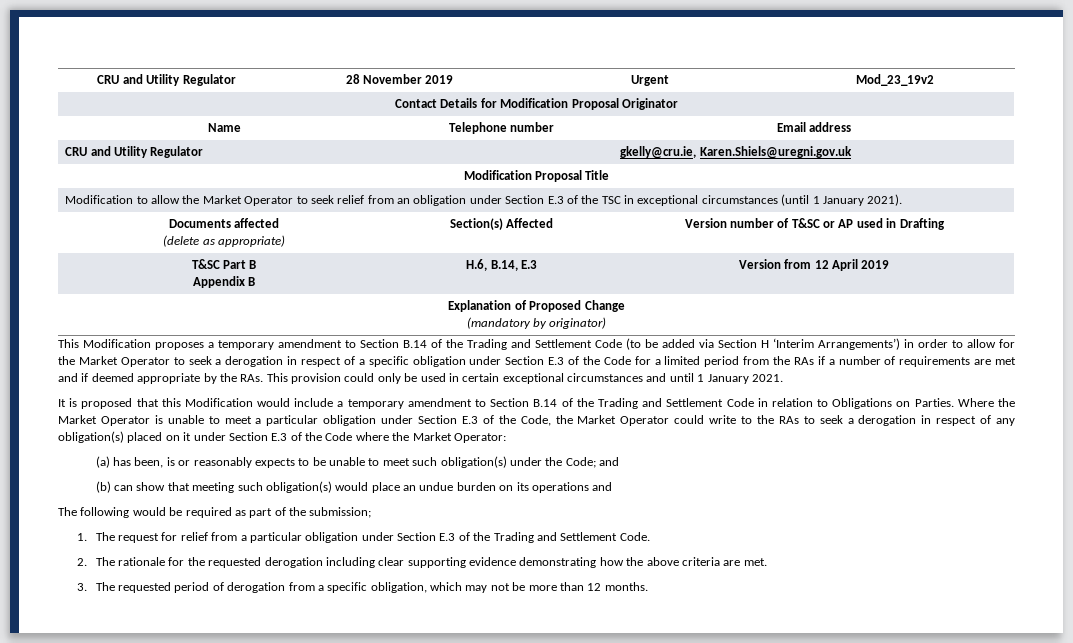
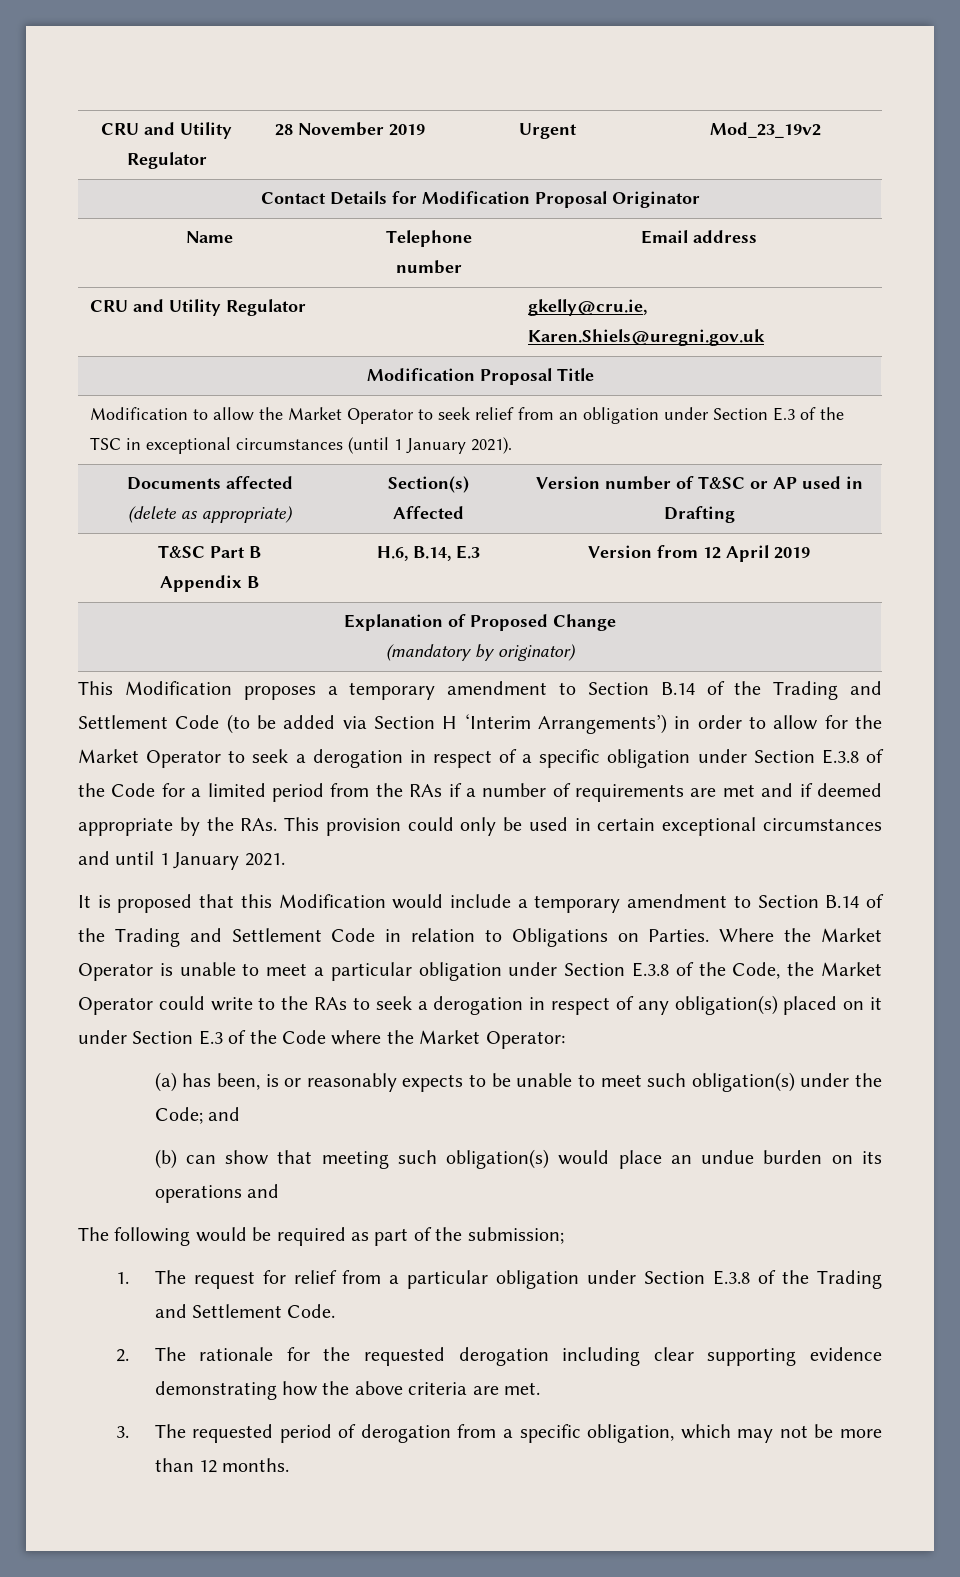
[548,357,565,365] E.3 -> [821,749,859,764] E.3.8
[461,416,478,424] E.3 -> [632,962,669,977] E.3.8
[439,533,456,541] E.3 -> [713,1270,751,1285] E.3.8

